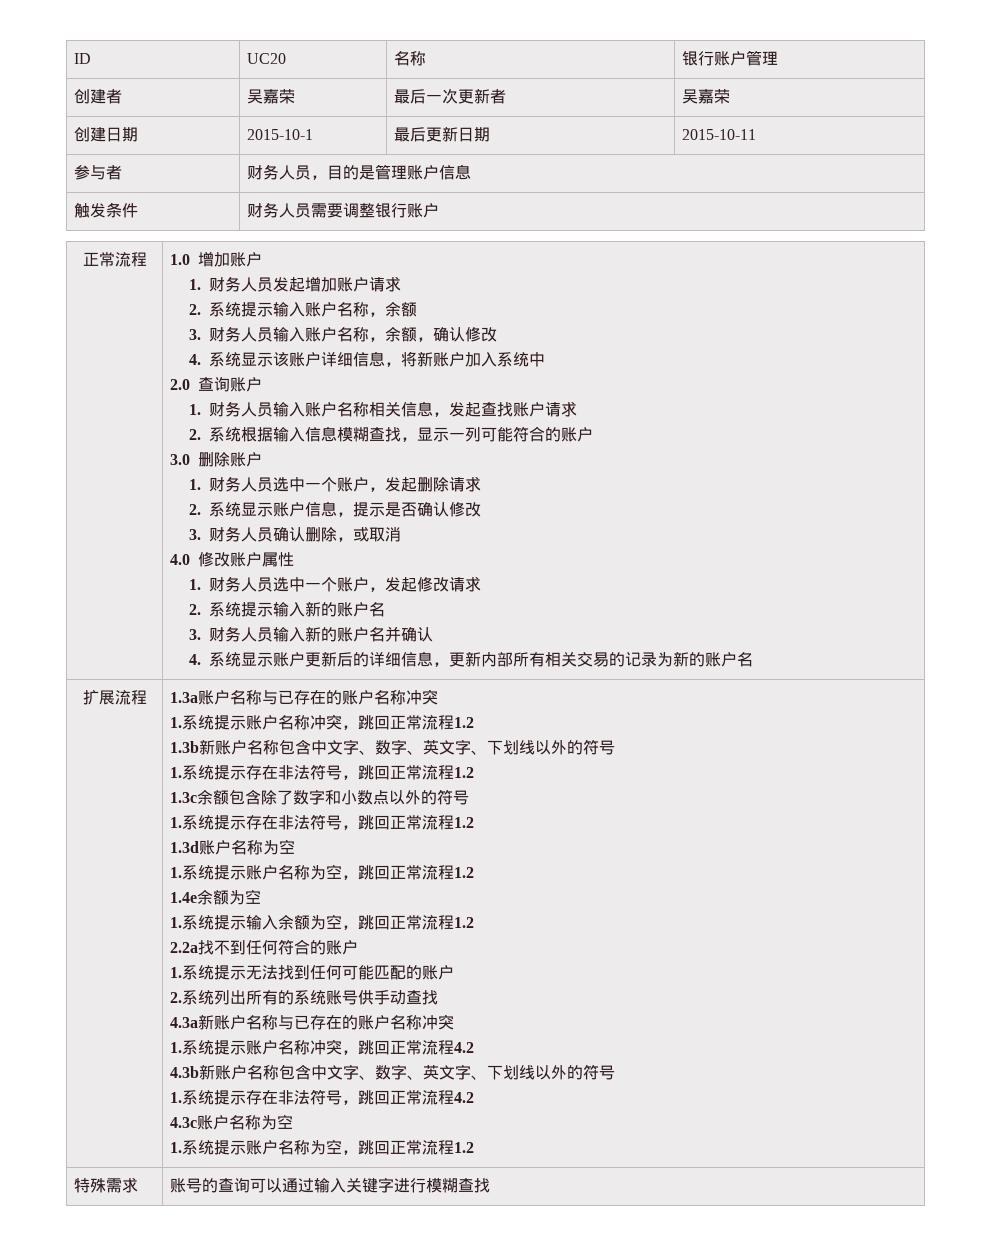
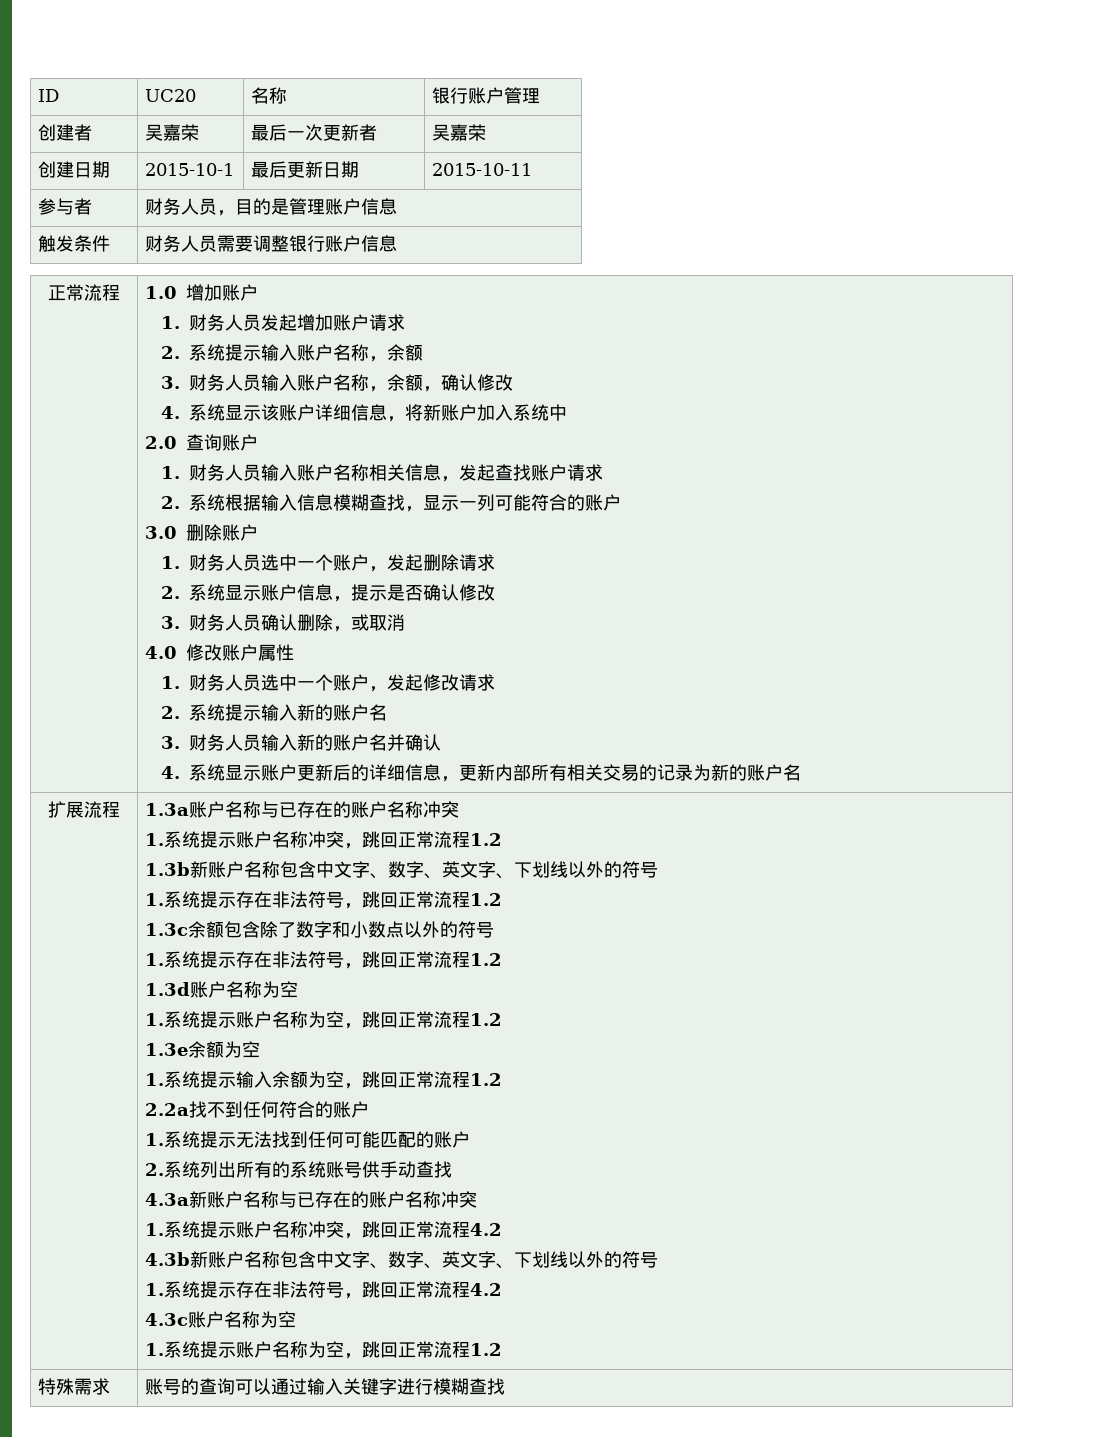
(440, 210) none -> [360,235,397,252] 信息
[170,892,198,903] 1.4e -> [144,1043,188,1056] 1.3e

